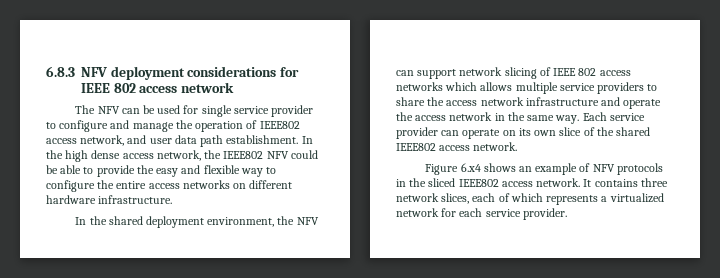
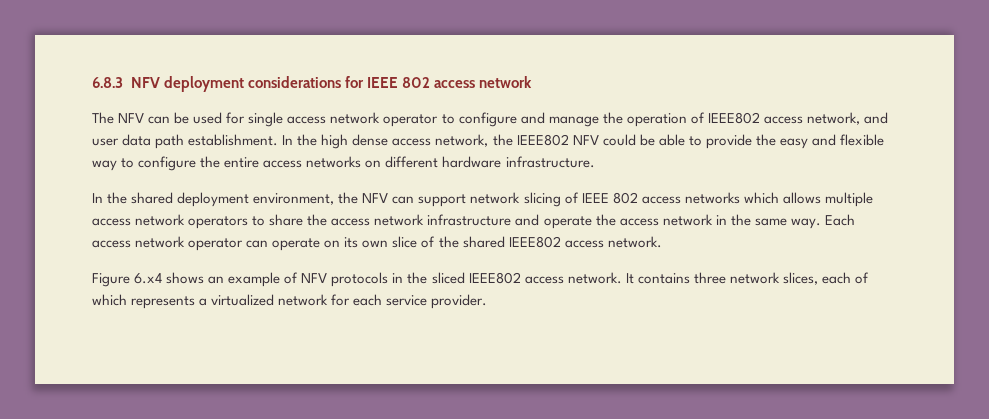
[233,105,314,117] service provider -> [287,112,439,127] access network operator
[559,82,645,94] service providers -> [92,214,249,229] access network operators
[609,113,645,121] [396,127,438,139] service provider -> [92,236,244,251] access network operator

